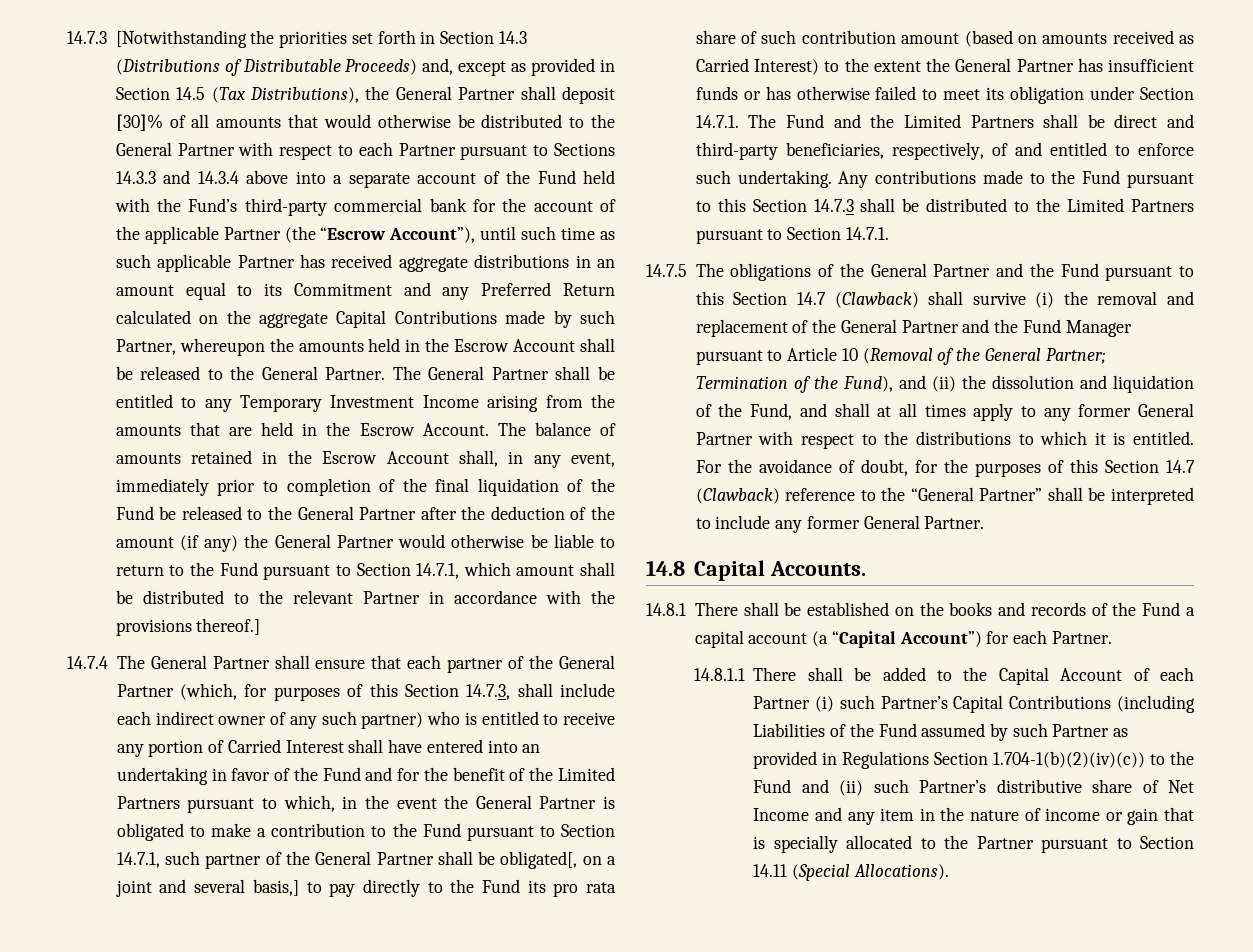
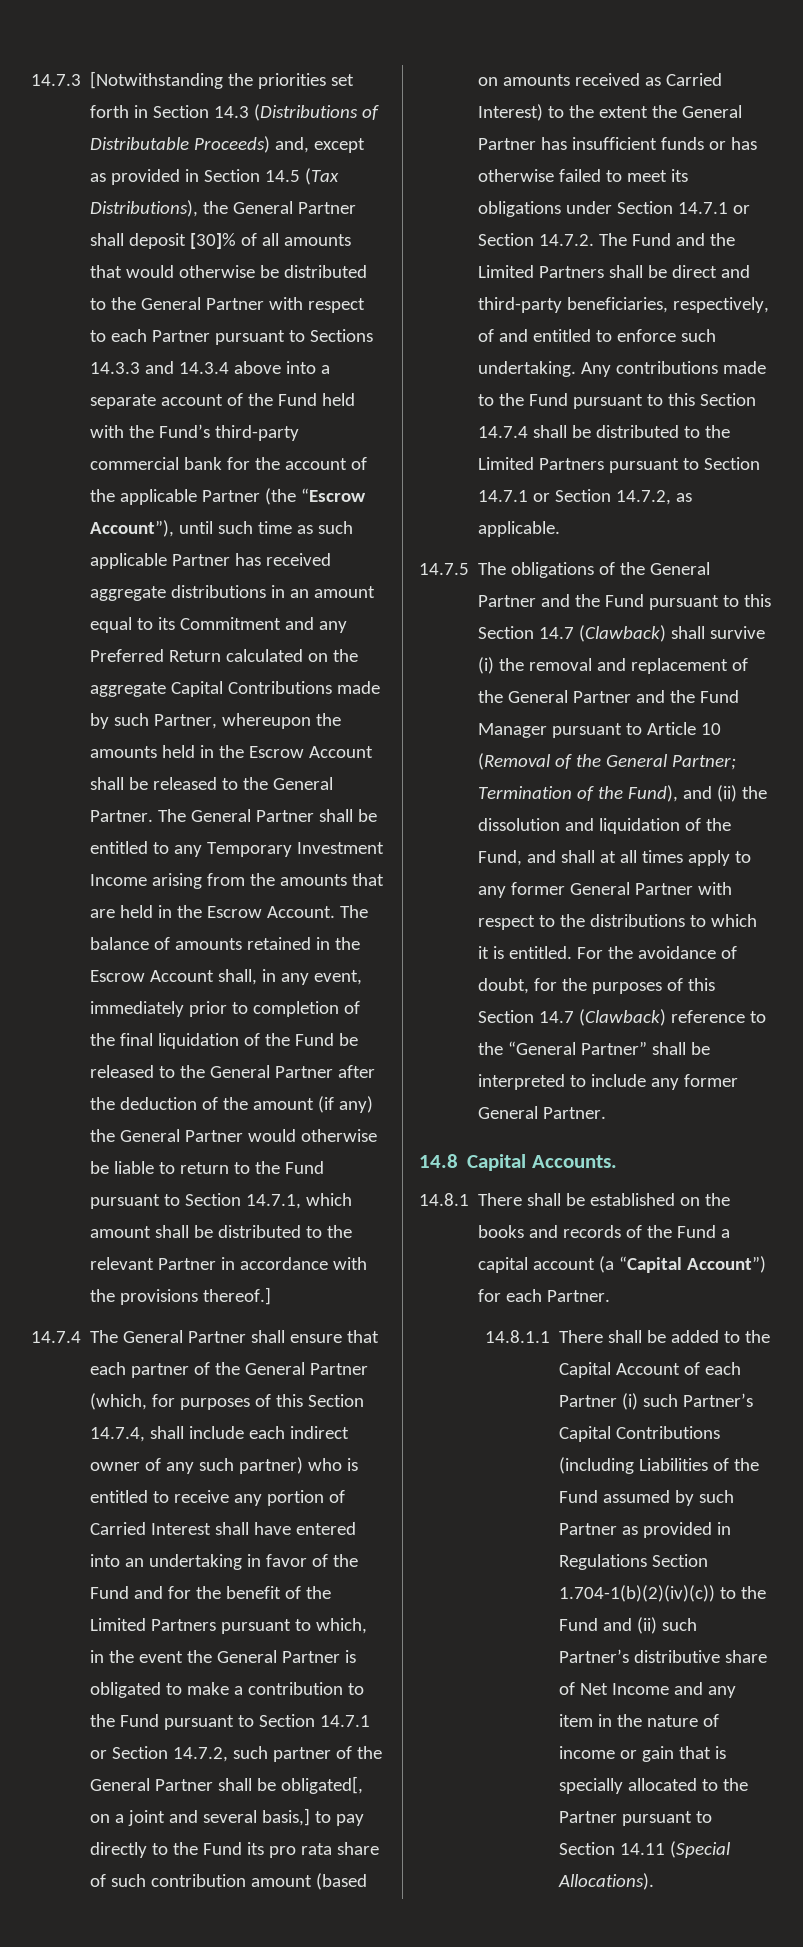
[466,684,511,700] 14.7.3, -> [90,1427,146,1442] 14.7.4,
[116,852,160,868] 14.7.1, -> [320,1715,371,1727] [90,1746,229,1762] 14.7.1 or Section 14.7.2,
[1010,86,1085,104] obligation -> [478,201,562,217] obligations
[695,115,739,128] 14.7.1. -> [678,202,751,214] [478,233,595,246] 14.7.1 or Section 14.7.2.
[813,199,854,212] 14.7.3 -> [478,426,529,438] 14.7.4
[845,227,889,240] 14.7.1. -> [478,489,693,505] [478,521,561,537] 14.7.1 or Section 14.7.2, as applicable.

